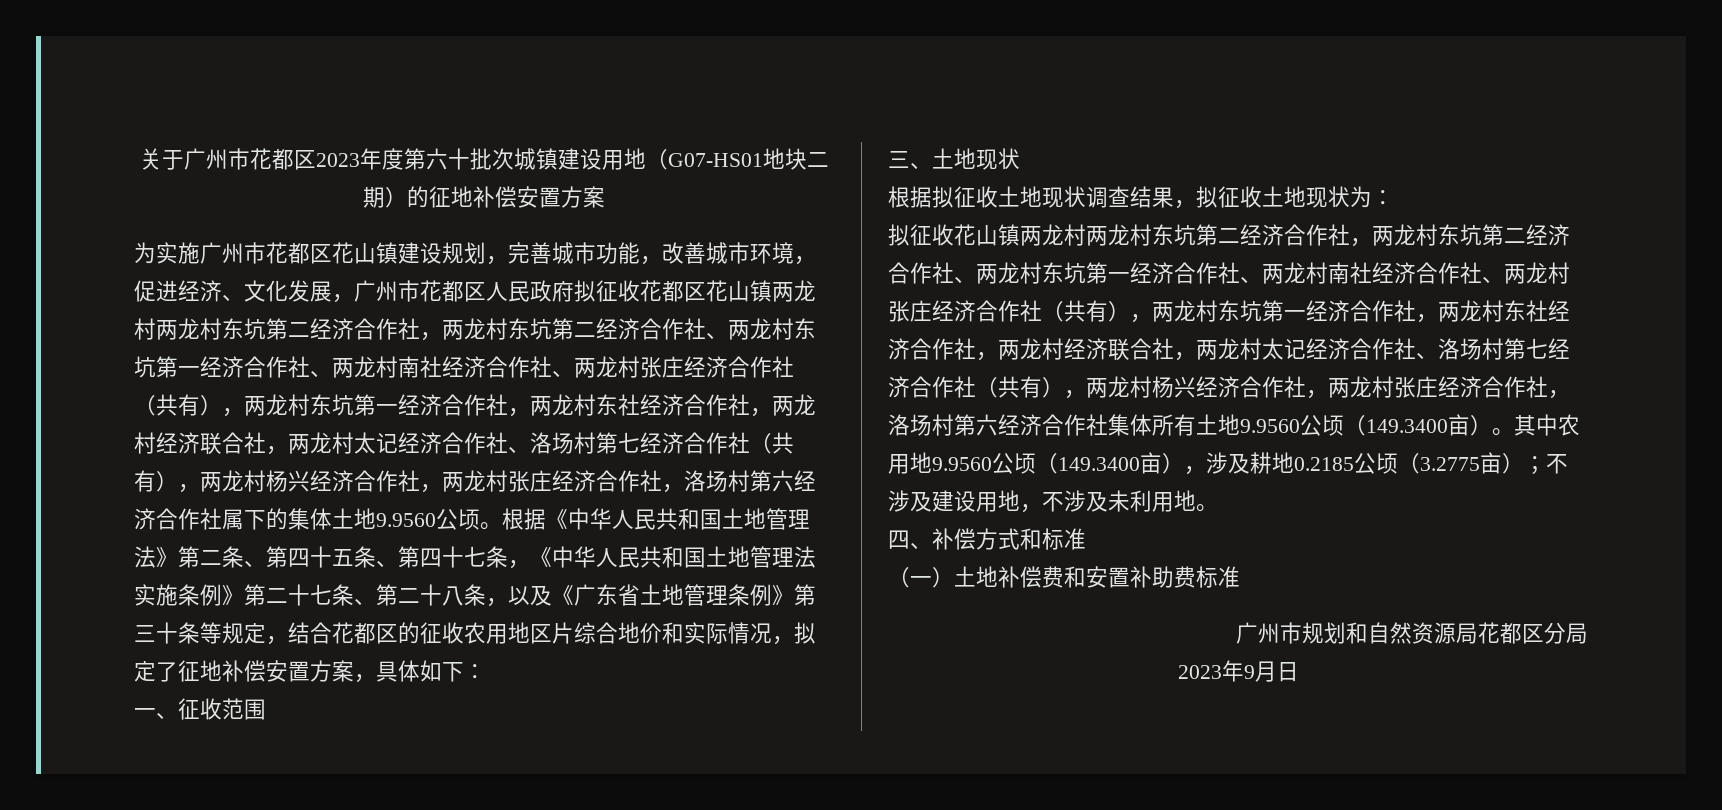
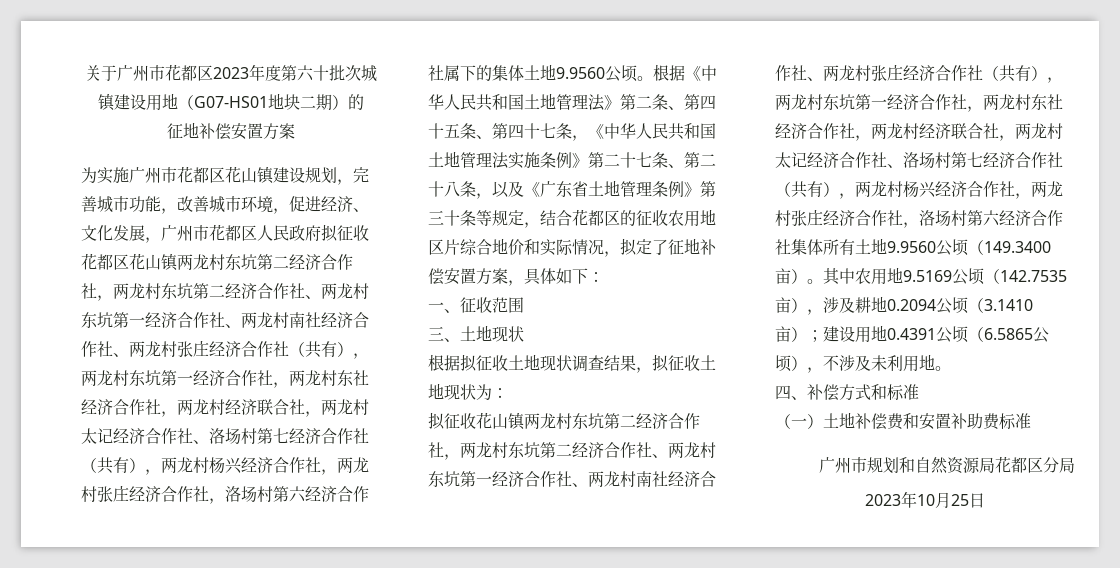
(429, 197) none -> (364, 102) //
[156,318,222,340] 两龙村 -> (225, 262) none
[1086,224,1152,246] 两龙村 -> (572, 421) none
[932,452,1568,475] [888,490,1020,512] 9.9560公顷（149.3400亩），涉及耕地0.2185公顷（3.2775亩）；不涉及建设用地 -> [903,268,1067,285] [775,296,1033,315] [775,325,1049,343] [775,355,807,372] 9.5169公顷（142.7535亩），涉及耕地0.2094公顷（3.1410亩）；建设用地0.4391公顷（6.5865公顷）
[1243,661,1277,682] 9月 -> [917,492,969,508] 10月25

